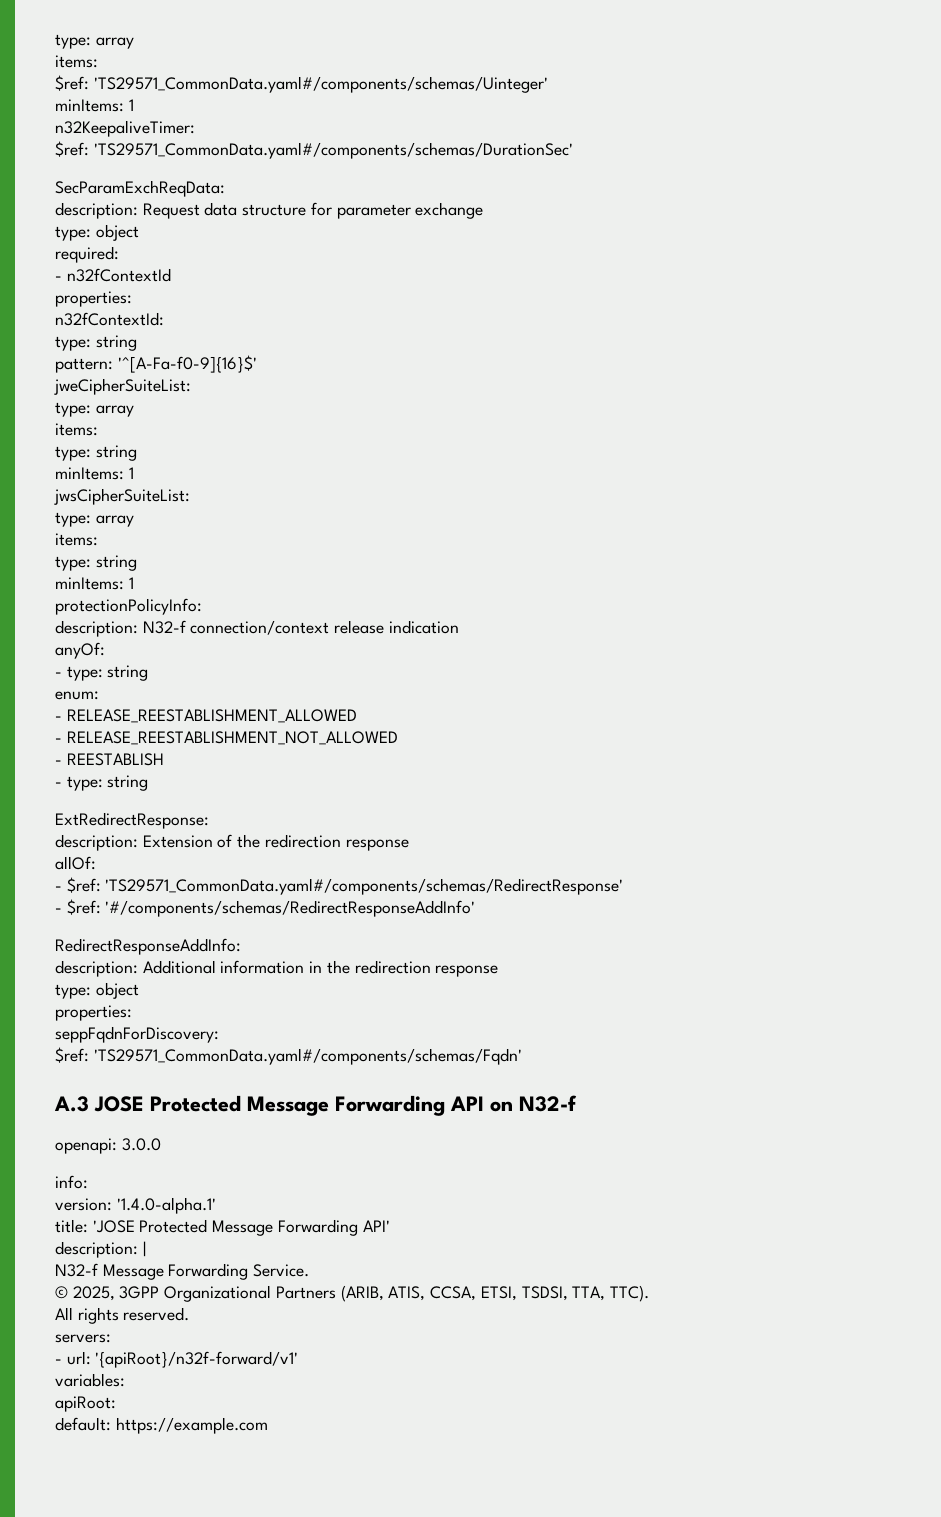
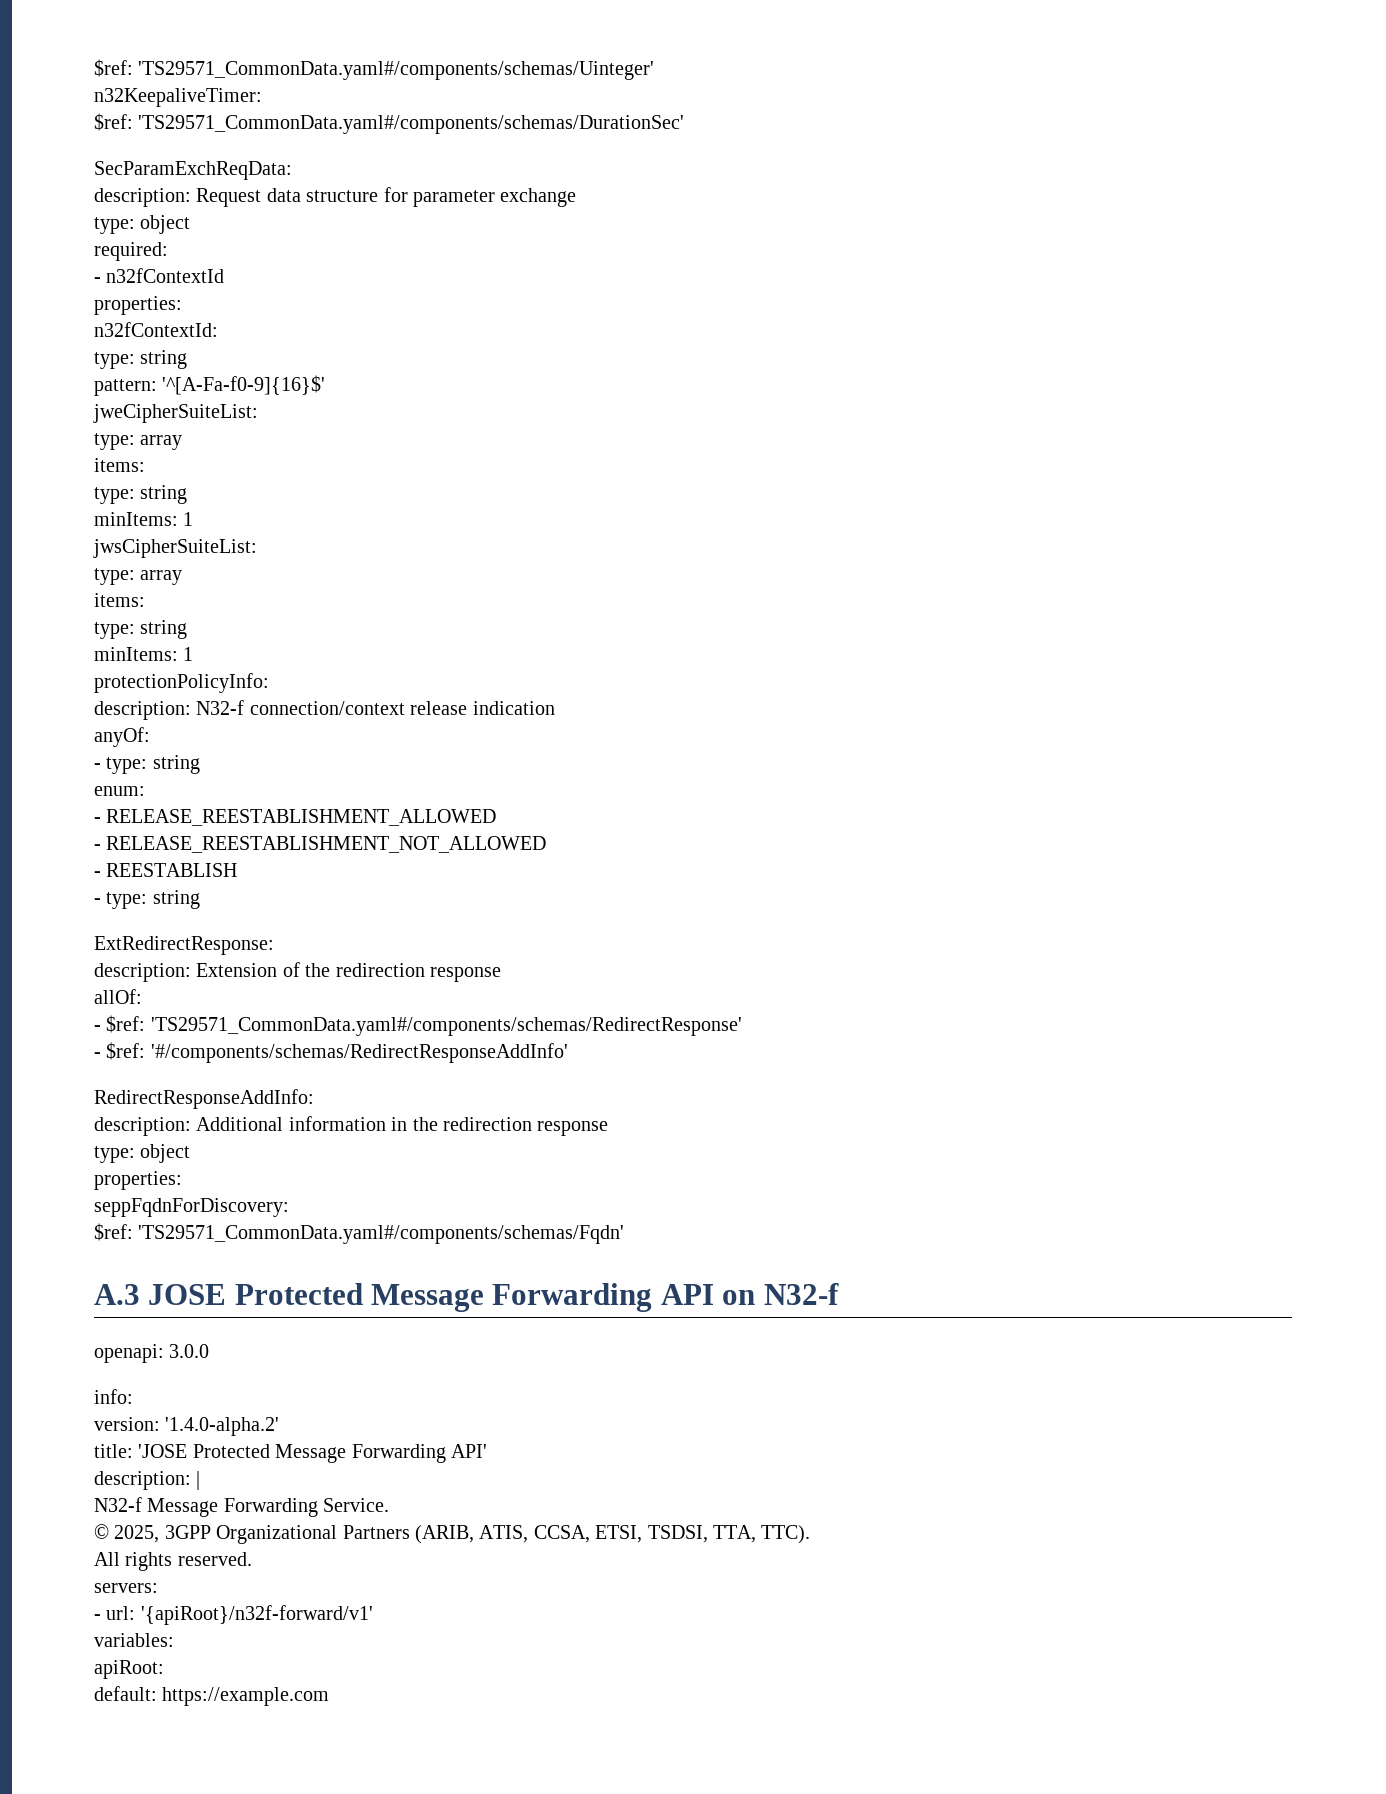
[55,34,134,49] [55,55,98,68] type: array // items: // -> (94, 68) none
[55,99,134,112] // minItems: 1 -> (655, 70) none
[116,1197,216,1214] '1.4.0-alpha.1' -> [165,1417,280,1436] '1.4.0-alpha.2'

